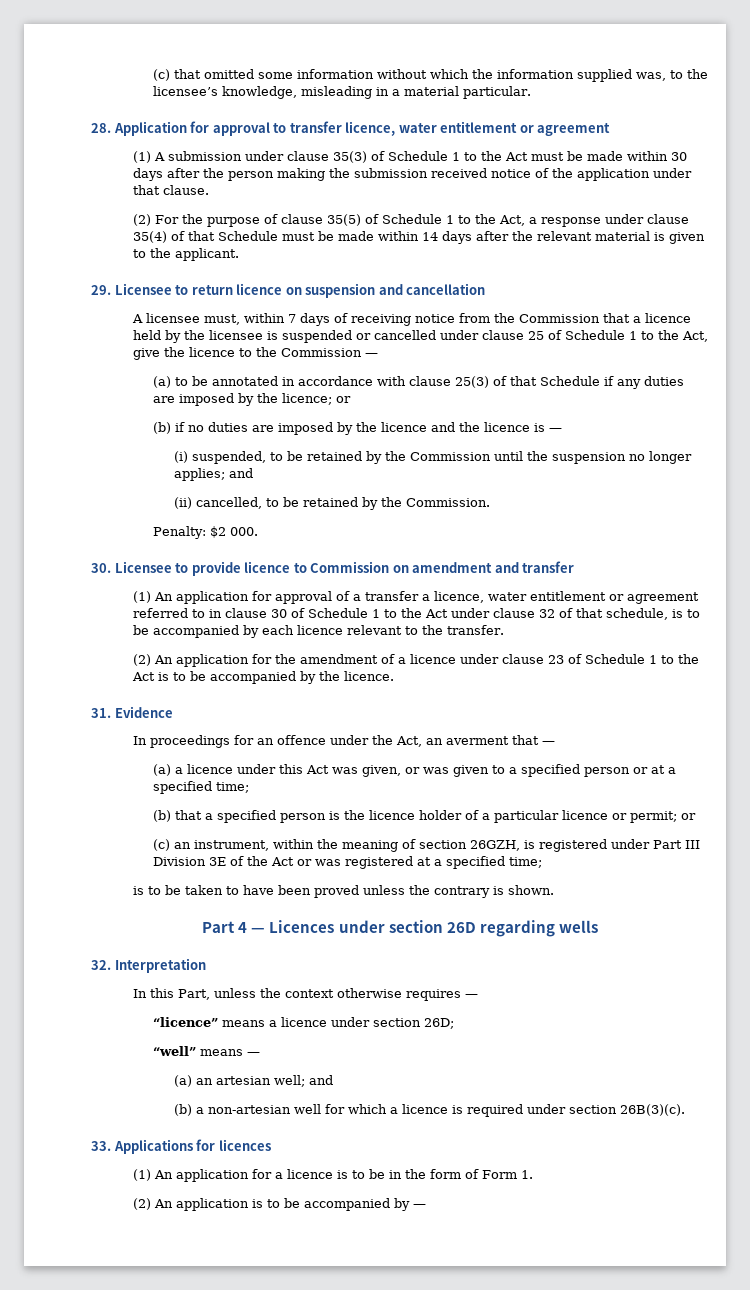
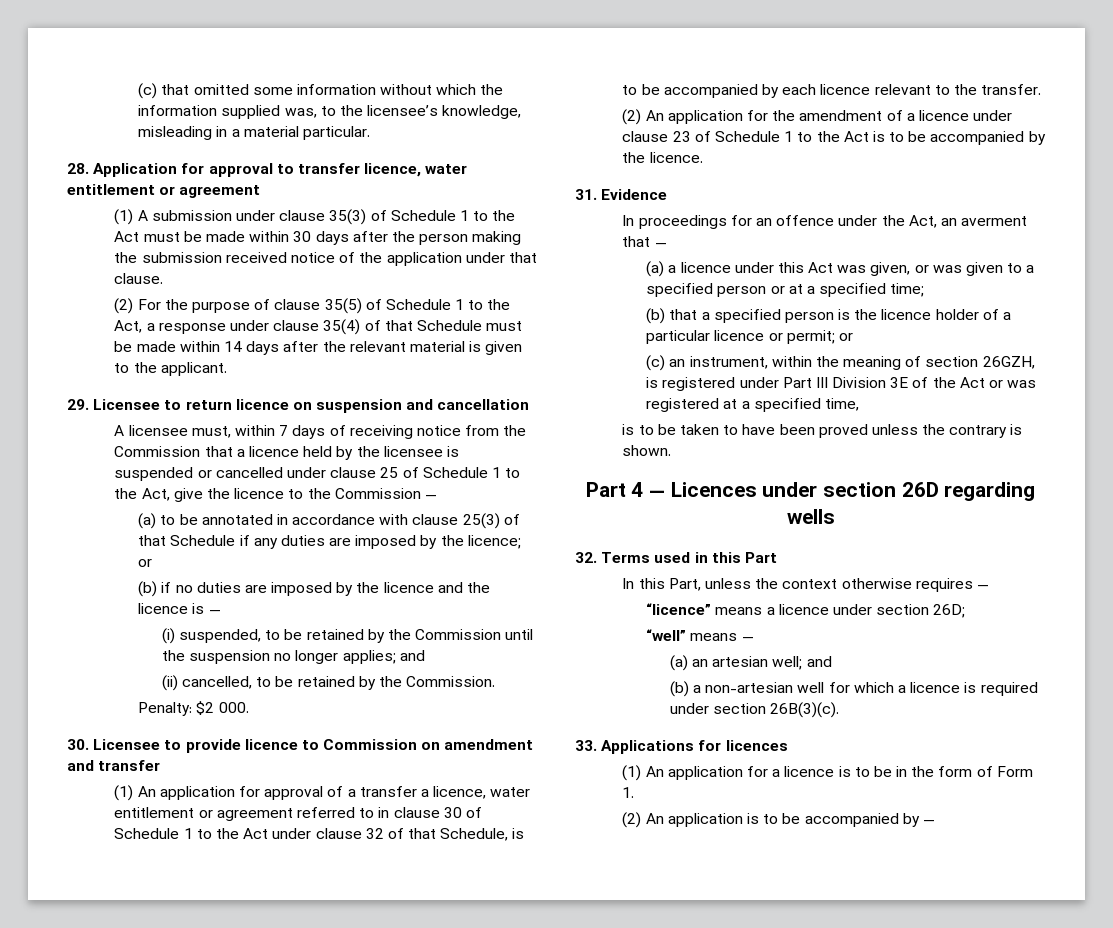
[605,608,668,620] schedule, -> [440,828,509,841] Schedule,
[509,857,543,868] time; -> [824,398,859,411] time,
[114,958,206,973] Interpretation -> [601,552,777,563] Terms used in this Part

